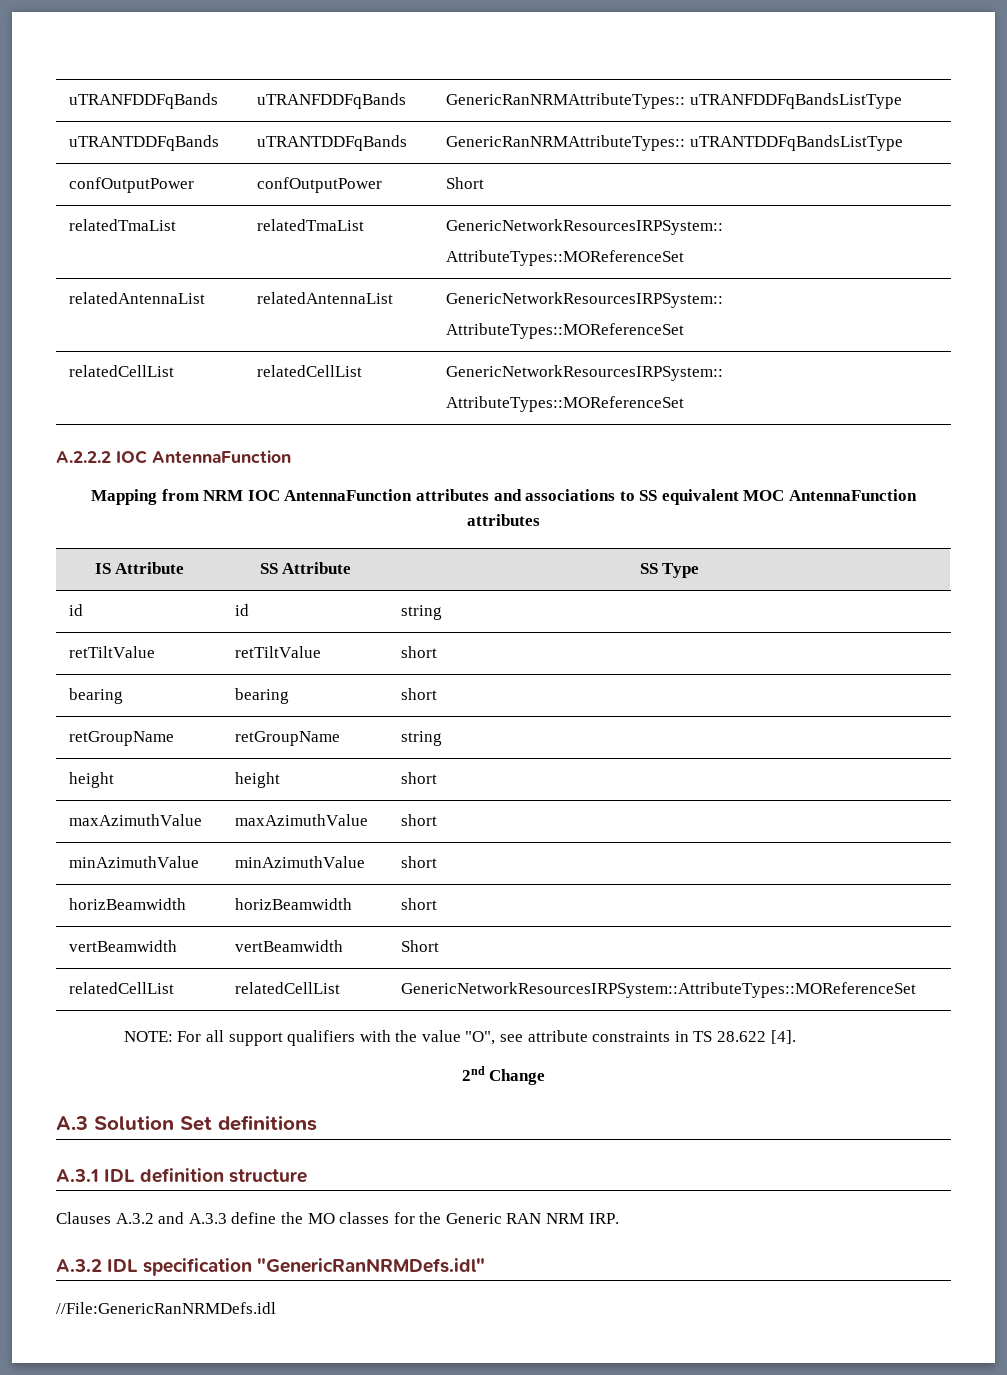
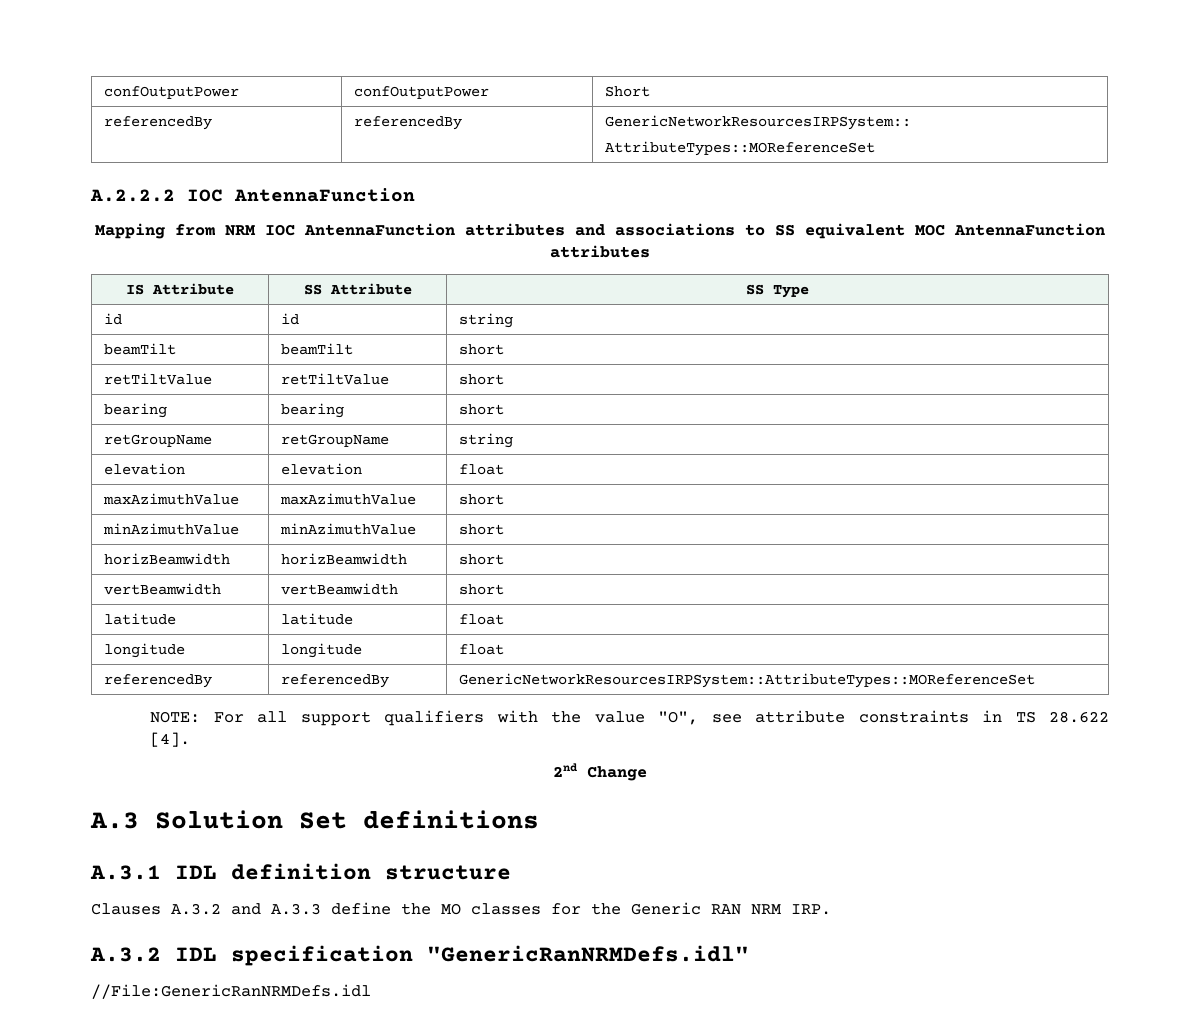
[69,93,219,109] [257,93,407,109] [446,93,902,109] [69,135,220,151] [257,135,408,151] [446,135,903,151] [69,177,195,193] [257,177,383,193] [446,177,485,189] [69,219,177,231] [257,219,365,231] [446,219,724,235] [446,250,685,266] [69,292,206,304] [257,292,394,304] [446,292,724,308] [446,323,685,339] [69,365,175,377] [257,365,363,377] uTRANFDDFqBands | uTRANFDDFqBands | GenericRanNRMAttributeTypes:: uTRANFDDFqBandsListType // uTRANTDDFqBands | uTRANTDDFqBands | GenericRanNRMAttributeTypes:: uTRANTDDFqBandsListType // confOutputPower | confOutputPower | Short // relatedTmaList | relatedTmaList | GenericNetworkResourcesIRPSystem:: // AttributeTypes::MOReferenceSet // relatedAntennaList | relatedAntennaList | GenericNetworkResourcesIRPSystem:: // AttributeTypes::MOReferenceSet // relatedCellList | relatedCellList -> [104,86,240,99] [354,86,490,99] [605,86,651,97] [104,116,213,130] [354,116,463,130] confOutputPower | confOutputPower | Short // referencedBy | referencedBy
(443, 612) none -> [104,343,177,355] [281,343,354,355] [459,344,505,355] // beamTilt | beamTilt | short
[69,772,115,788] [235,772,281,788] [401,772,438,784] height | height | short -> [104,463,186,475] [281,463,363,475] [459,464,505,475] elevation | elevation | float
[401,940,440,952] [69,982,175,994] [235,982,341,994] Short // relatedCellList | relatedCellList -> [459,584,505,595] [104,613,177,625] [281,613,354,625] [459,614,505,625] [104,643,186,658] [281,643,363,658] [459,644,505,655] [104,674,213,688] [281,674,390,688] short // latitude | latitude | float // longitude | longitude | float // referencedBy | referencedBy

